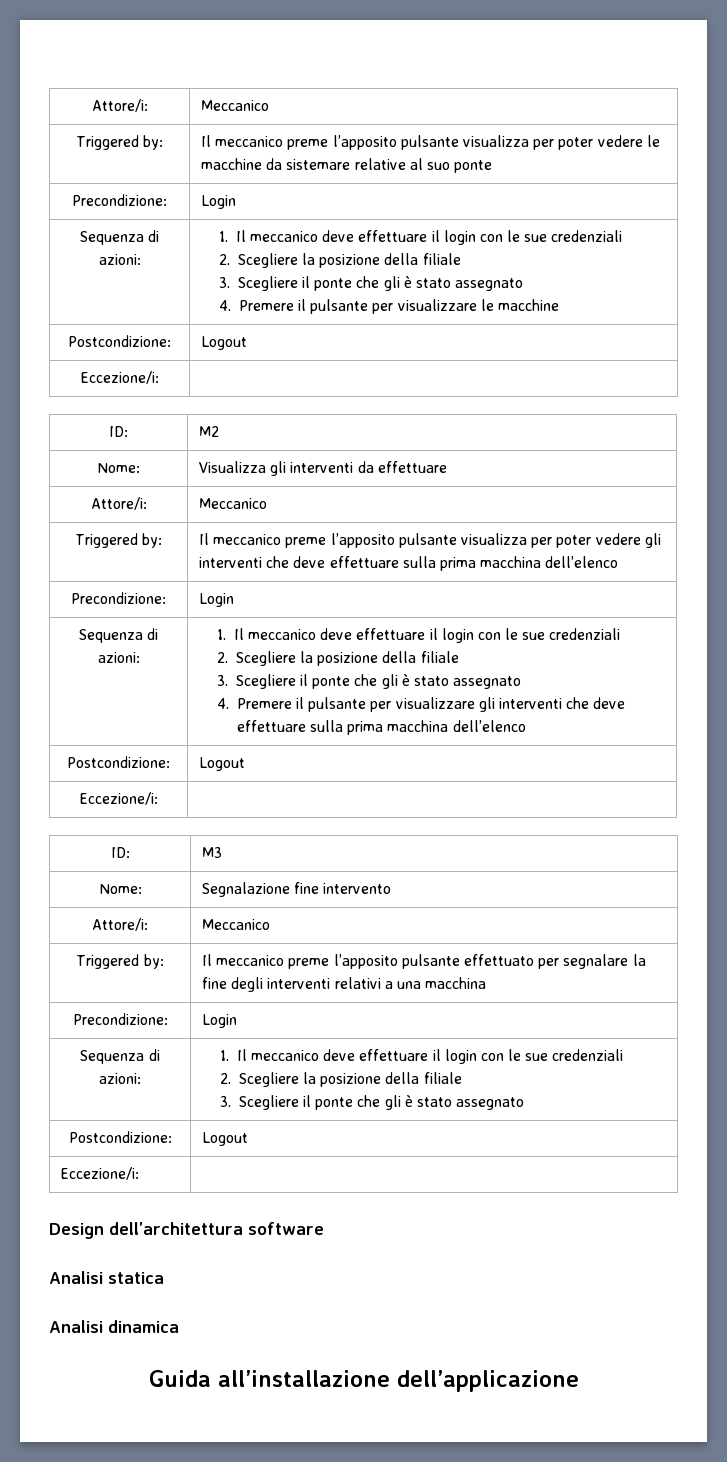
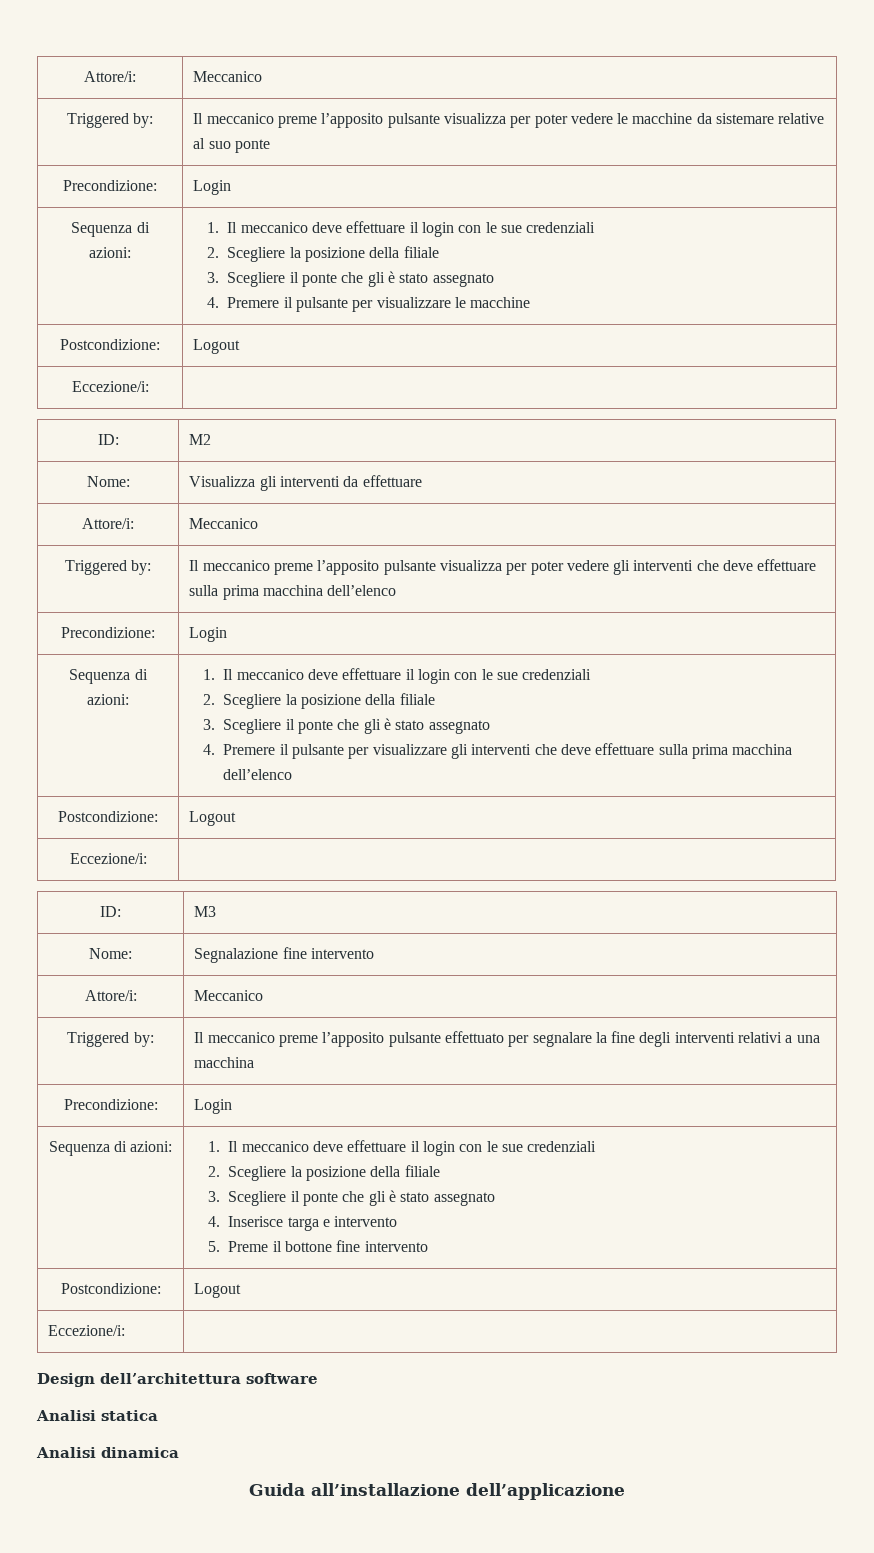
(525, 1103) none -> [208,1216,398,1231] [208,1240,428,1252] // 4. Inserisce targa e intervento // 5. Preme il bottone fine intervento

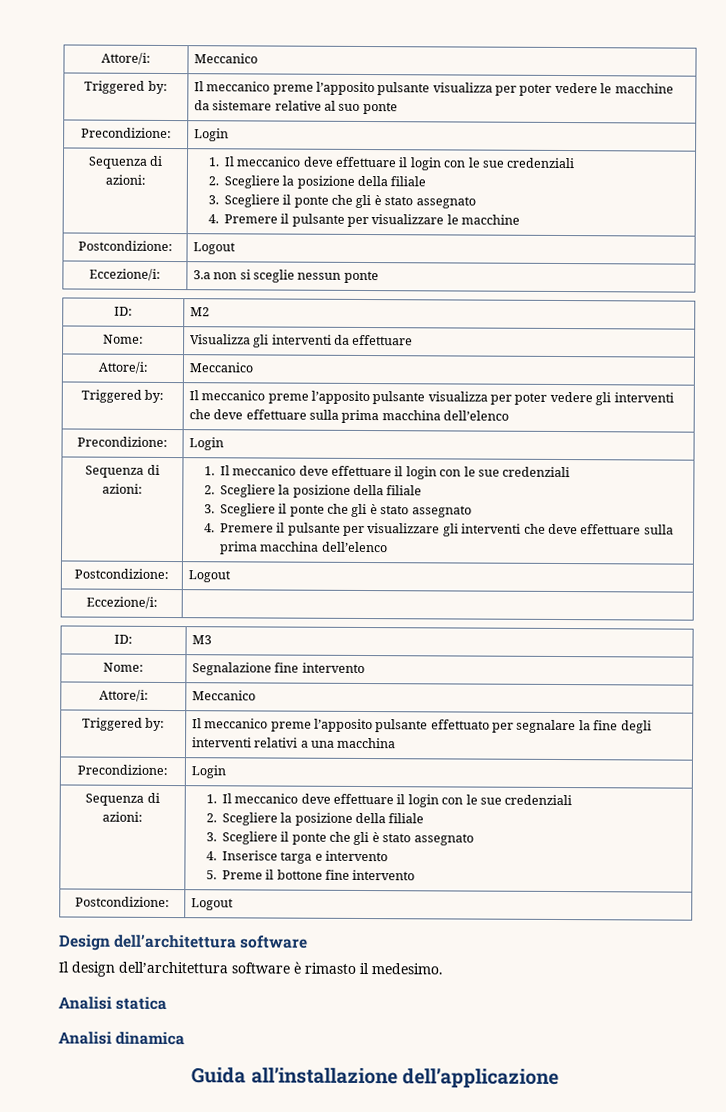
(149, 386) none -> [192,269,379,284] 3.a non si sceglie nessun ponte
[48,1325,126,1336] // Eccezione/i: | -> (234, 904) none
(318, 1378) none -> [58,961,443,977] // Il design dell’architettura software è rimasto il medesimo.

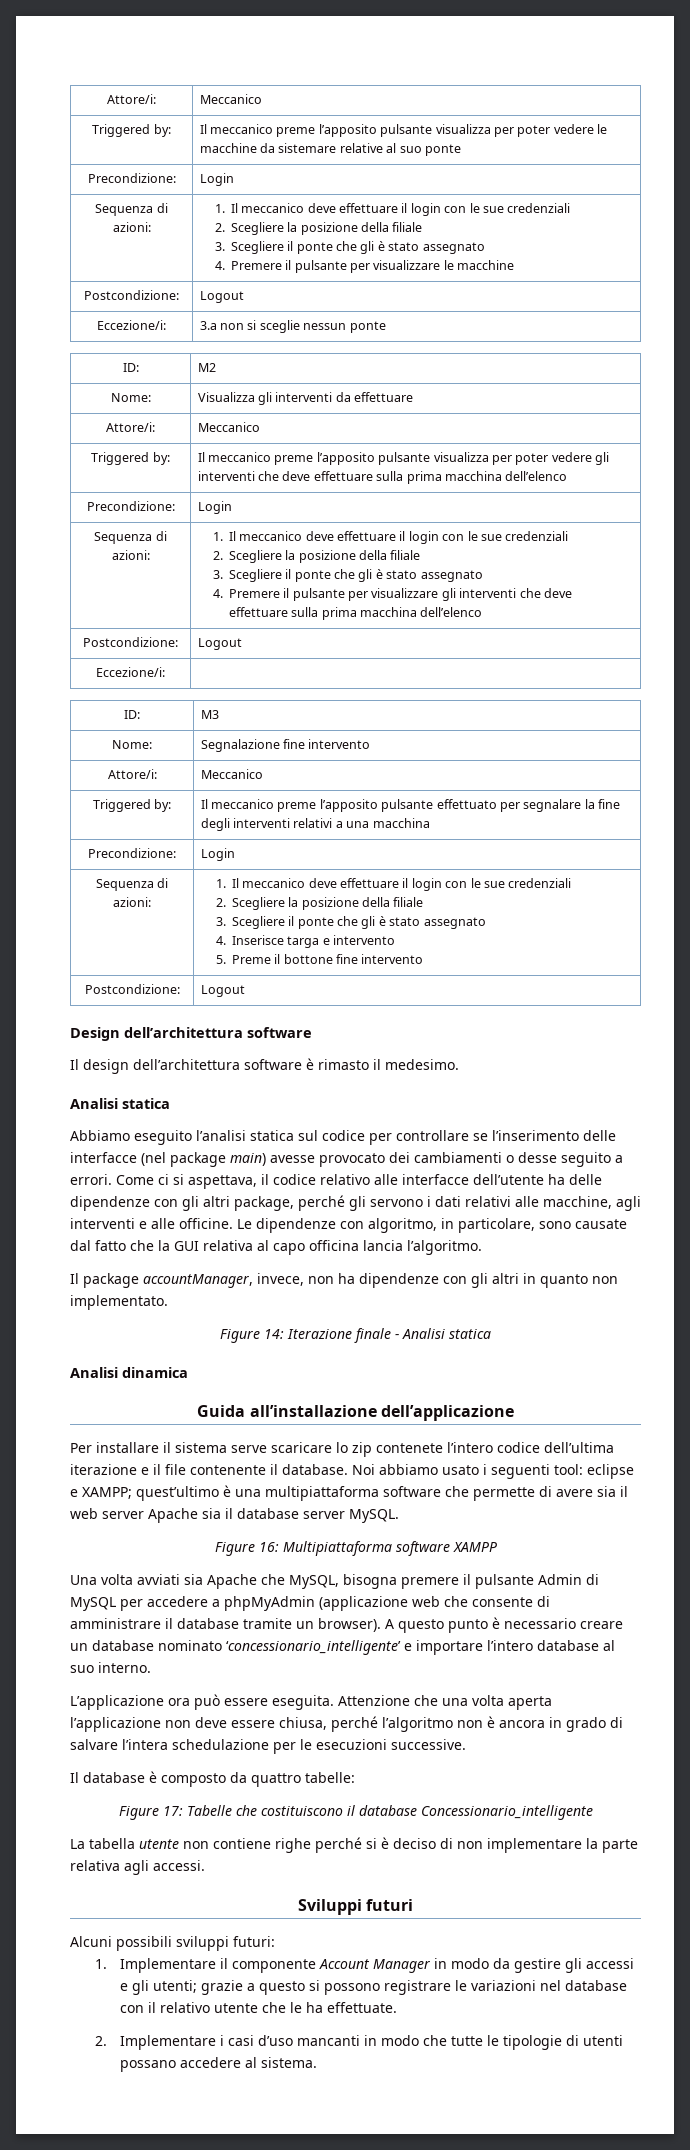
(168, 1003) none -> [70,1130,616,1145] [70,1152,623,1167] [70,1174,602,1189] [70,1195,641,1211] [70,1218,627,1233] [70,1240,482,1255] [70,1273,618,1288] [70,1295,168,1310] [220,1328,491,1343] // Abbiamo eseguito l’analisi statica sul codice per controllare se l’inserimento delle interfacce (nel package main) avesse provocato dei cambiamenti o desse seguito a errori. Come ci si aspettava, il codice relativo alle interfacce dell’utente ha delle dipendenze con gli altri package, perché gli servono i dati relativi alle macchine, agli interventi e alle officine. Le dipendenze con algoritmo, in particolare, sono causate dal fatto che la GUI relativa al capo officina lancia l’algoritmo. // Il package accountManager, invece, non ha dipendenze con gli altri in quanto non implementato. // Figure 14: Iterazione finale - Analisi statica
(559, 1078) none -> [70,1442,614,1457] [70,1464,634,1479] [70,1485,628,1501] [70,1508,399,1523] [214,1541,497,1556] [70,1574,599,1589] [70,1596,550,1611] [70,1617,623,1633] [70,1640,615,1655] [70,1662,151,1673] [70,1694,552,1710] [70,1716,623,1732] [70,1739,466,1754] [70,1771,355,1787] [118,1805,593,1820] [70,1837,638,1853] [70,1860,205,1875] [297,1899,414,1915] [70,1936,275,1951] [95,1958,635,1973] [120,1980,628,1995] [120,2002,398,2013] [95,2035,624,2050] [120,2057,318,2072] // Per installare il sistema serve scaricare lo zip contenete l’intero codice dell’ultima iterazione e il file contenente il database. Noi abbiamo usato i seguenti tool: eclipse e XAMPP; quest’ultimo è una multipiattaforma software che permette di avere sia il web server Apache sia il database server MySQL. // Figure 16: Multipiattaforma software XAMPP // Una volta avviati sia Apache che MySQL, bisogna premere il pulsante Admin di MySQL per accedere a phpMyAdmin (applicazione web che consente di amministrare il database tramite un browser). A questo punto è necessario creare un database nominato ‘concessionario_intelligente’ e importare l’intero database al suo interno. // L’applicazione ora può essere eseguita. Attenzione che una volta aperta l’applicazione non deve essere chiusa, perché l’algoritmo non è ancora in grado di salvare l’intera schedulazione per le esecuzioni successive. // Il database è composto da quattro tabelle: // Figure 17: Tabelle che costituiscono il database Concessionario_intelligente // La tabella utente non contiene righe perché si è deciso di non implementare la parte relativa agli accessi. // Sviluppi futuri // Alcuni possibili sviluppi futuri: // 1. Implementare il componente Account Manager in modo da gestire gli accessi e gli utenti; grazie a questo si possono registrare le variazioni nel database con il relativo utente che le ha effettuate. // 2. Implementare i casi d’uso mancanti in modo che tutte le tipologie di utenti possano accedere al sistema.

